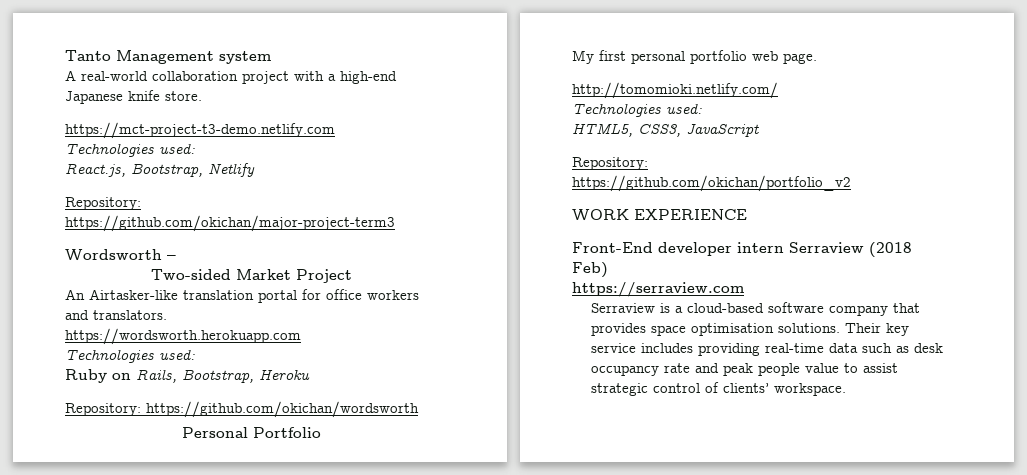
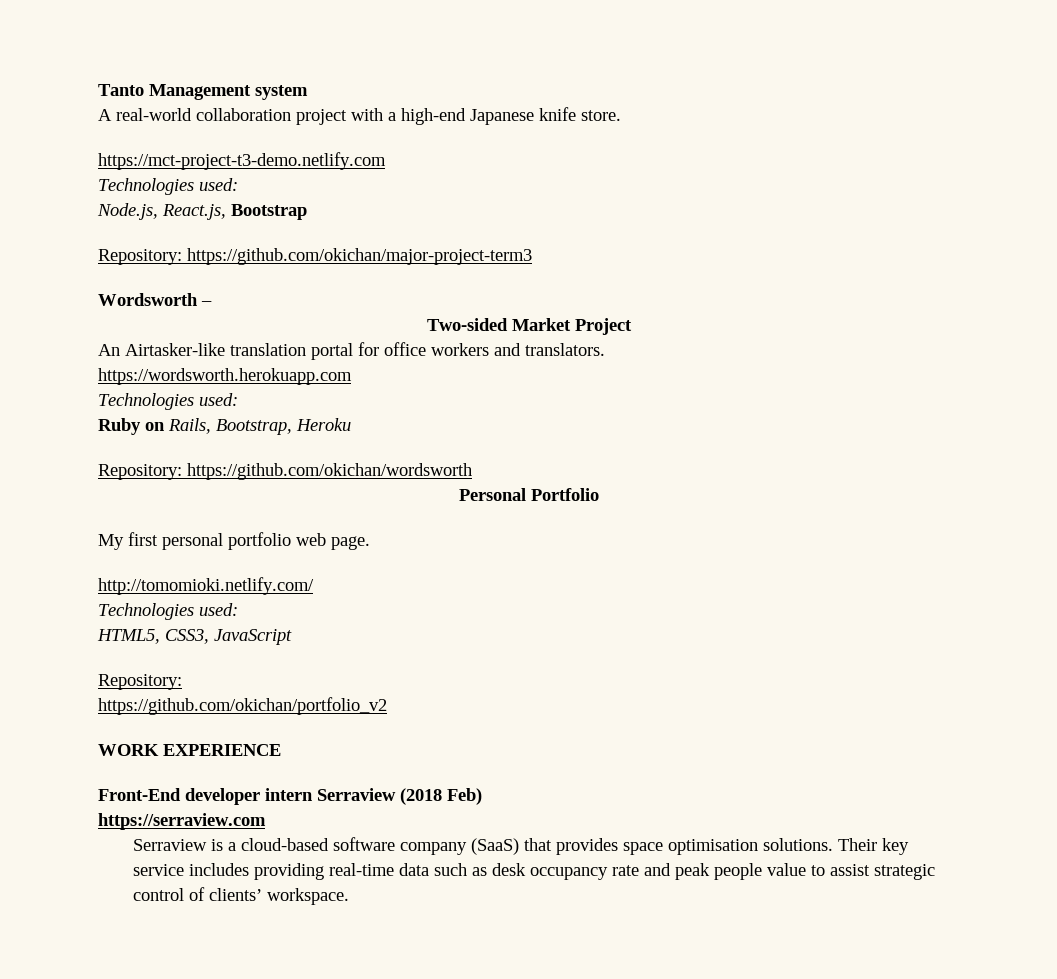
[65,163,255,177] React.js, Bootstrap, Netlify -> [97,203,307,220] Node.js, React.js, Bootstrap
(888, 310) none -> [471,838,520,855] (SaaS)

